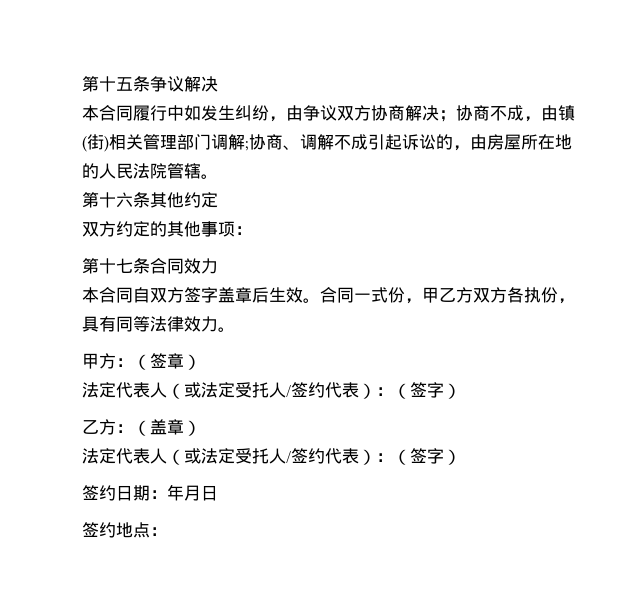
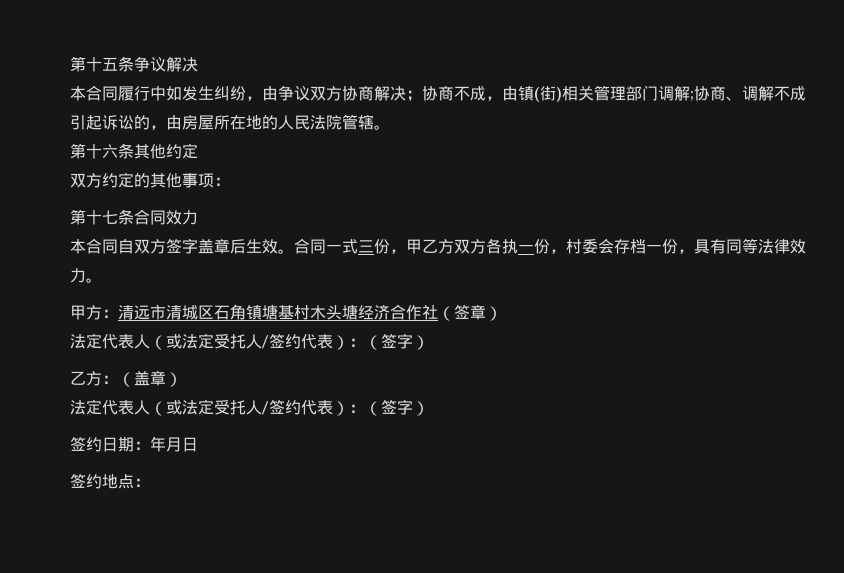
(388, 295) none -> [358,240,374,253] 三
(541, 295) none -> [518,238,662,254] 一份，村委会存档一
(133, 362) none -> [118,304,438,320] 清远市清城区石角镇塘基村木头塘经济合作社

